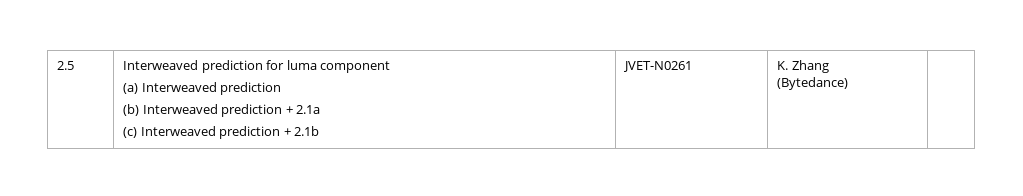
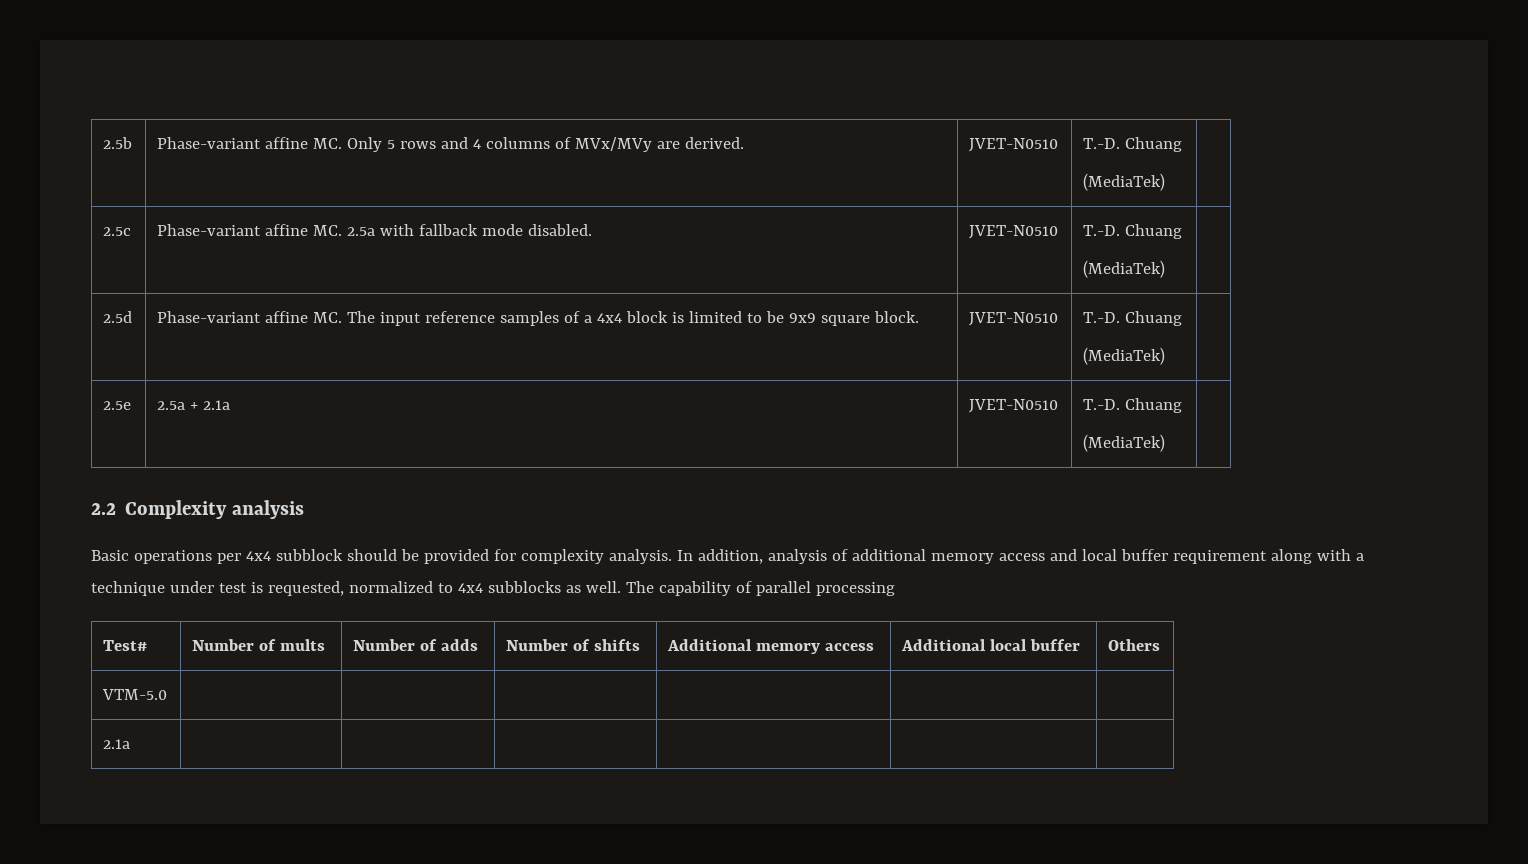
[57,61,75,70] [123,60,390,73] [123,82,282,95] [123,104,320,117] [123,126,319,139] [623,61,693,72] [777,60,829,73] [777,77,849,90] 2.5 | Interweaved prediction for luma component // (a) Interweaved prediction // (b) Interweaved prediction + 2.1a // (c) Interweaved prediction + 2.1b | JVET-N0261 | K. Zhang // (Bytedance) -> [103,137,133,149] [157,137,744,152] [969,138,1059,152] [1083,137,1183,152] [1083,173,1166,191] [103,227,132,236] [157,224,592,236] [969,225,1059,239] [1083,224,1183,239] [1083,260,1166,278] [103,311,133,323] [157,311,919,326] [969,312,1059,326] [1083,311,1183,326] [1083,347,1166,365] [103,401,132,410] [157,400,231,410] [969,399,1059,413] [1083,398,1183,413] [1083,434,1166,452] [91,500,305,519] [91,549,1364,564] [91,581,895,596] [103,640,148,651] [192,639,326,651] [353,639,479,651] [506,639,641,651] [667,639,875,654] [901,639,1081,651] [1108,639,1161,651] [102,689,168,700] [103,739,131,749] 2.5b | Phase-variant affine MC. Only 5 rows and 4 columns of MVx/MVy are derived. | JVET-N0510 | T.-D. Chuang // (MediaTek) | // 2.5c | Phase-variant affine MC. 2.5a with fallback mode disabled. | JVET-N0510 | T.-D. Chuang // (MediaTek) | // 2.5d | Phase-variant affine MC. The input reference samples of a 4x4 block is limited to be 9x9 square block. | JVET-N0510 | T.-D. Chuang // (MediaTek) | // 2.5e | 2.5a + 2.1a | JVET-N0510 | T.-D. Chuang // (MediaTek) | // 2.2 Complexity analysis // Basic operations per 4x4 subblock should be provided for complexity analysis. In addition, analysis of additional memory access and local buffer requirement along with a technique under test is requested, normalized to 4x4 subblocks as well. The capability of parallel processing // Test# | Number of mults | Number of adds | Number of shifts | Additional memory access | Additional local buffer | Others // VTM-5.0 | | | | | | // 2.1a | | | | |

